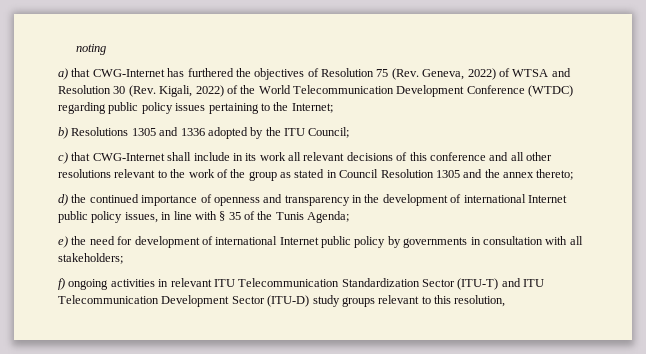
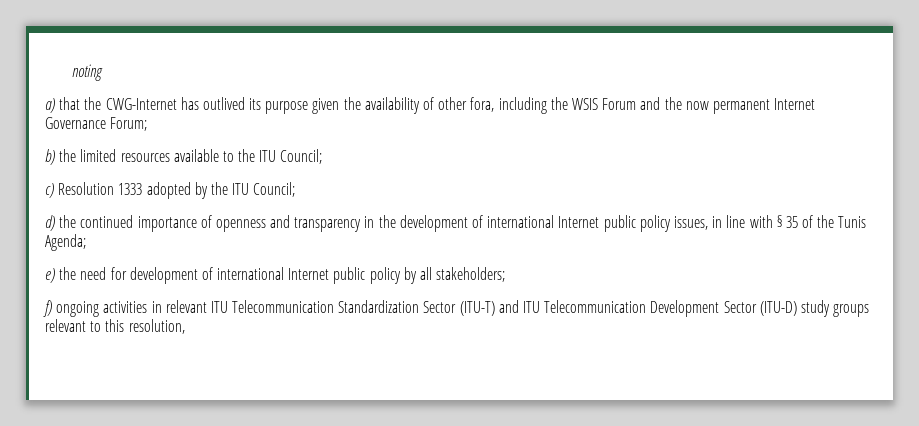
(91, 72) none -> [84,97,102,110] the
[187,68,571,80] [58,85,574,97] [58,102,333,114] [58,127,205,139] furthered the objectives of Resolution 75 (Rev. Geneva, 2022) of WTSA and Resolution 30 (Rev. Kigali, 2022) of the World Telecommunication Development Conference (WTDC) regarding public policy issues pertaining to the Internet; // b) Resolutions 1305 and 1336 -> [202,97,816,114] [45,117,148,131] [45,149,323,165] [45,182,143,198] outlived its purpose given the availability of other fora, including the WSIS Forum and the now permanent Internet Governance Forum; // b) the limited resources available to the ITU Council; // c) Resolution 1333
[58,152,552,164] [58,169,574,181] // c) that CWG-Internet shall include in its work all relevant decisions of this conference and all other resolutions relevant to the work of the group as stated in Council Resolution 1305 and the annex thereto; -> (296, 189) none
[403,236,568,248] governments in consultation with -> (417, 275) none

